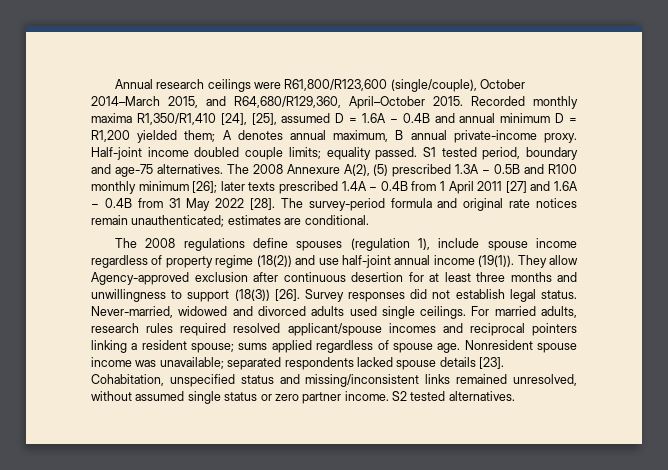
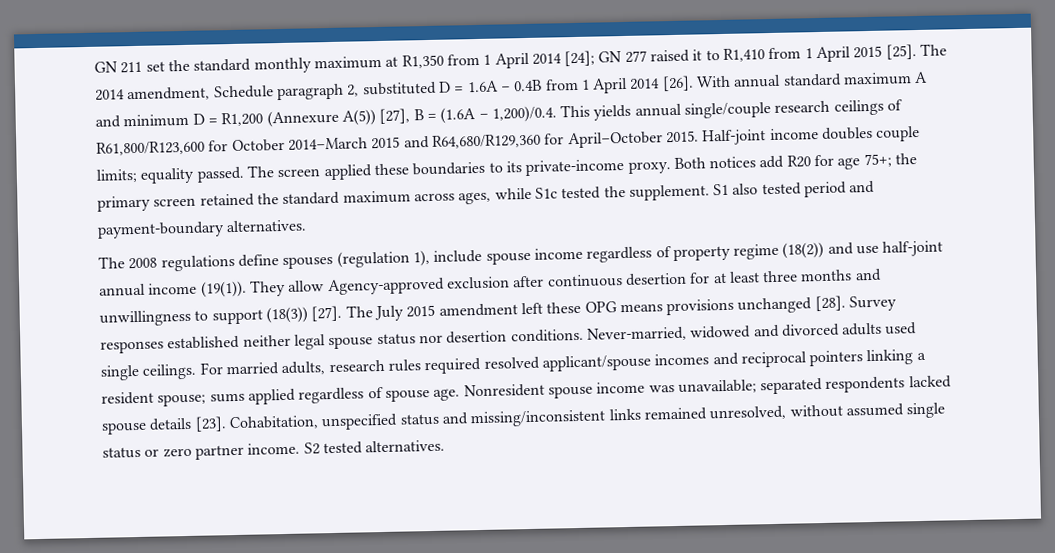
[114,79,526,92] [91,96,578,109] [91,113,331,125] Annual research ceilings were R61,800/R123,600 (single/couple), October 2014–March 2015, and R64,680/R129,360, April–October 2015. Recorded monthly maxima R1,350/R1,410 [24], [25], assumed -> [94,43,948,74] [95,81,437,102] GN 211 set the standard monthly maximum at R1,350 from 1 April 2014 [24]; GN 277 raised it to R1,410 from 1 April 2015 [25]. The 2014 amendment, Schedule paragraph 2, substituted
[434,113,577,123] [91,130,577,143] and annual minimum D = R1,200 yielded them; A denotes annual maximum, B annual private-income proxy. -> [544,71,929,94] [95,99,904,128] [96,130,699,156] from 1 April 2014 [26]. With annual standard maximum A and minimum D = R1,200 (Annexure A(5)) [27], B = (1.6A − 1,200)/0.4. This yields annual single/couple research ceilings of R61,800/R123,600 for October 2014–March 2015 and R64,680/R129,360 for April–October 2015.
[194,147,240,157] doubled -> [821,126,873,140] doubles
[422,147,578,160] [91,164,577,177] [91,181,579,194] [91,198,577,211] [91,215,369,227] S1 tested period, boundary and age-75 alternatives. The 2008 Annexure A(2), (5) prescribed 1.3A − 0.5B and R100 monthly minimum [26]; later texts prescribed 1.4A − 0.4B from 1 April 2011 [27] and 1.6A − 0.4B from 31 May 2022 [28]. The survey-period formula and original rate notices remain unauthenticated; estimates are conditional. -> [246,153,918,181] [97,180,876,212] [97,219,308,239] The screen applied these boundaries to its private-income proxy. Both notices add R20 for age 75+; the primary screen retained the standard maximum across ages, while S1c tested the supplement. S1 also tested period and payment-boundary alternatives.
[274,289,577,302] [26]. Survey responses did not establish legal status. -> [311,295,898,322] [100,328,584,354] [27]. The July 2015 amendment left these OPG means provisions unchanged [28]. Survey responses established neither legal spouse status nor desertion conditions.

